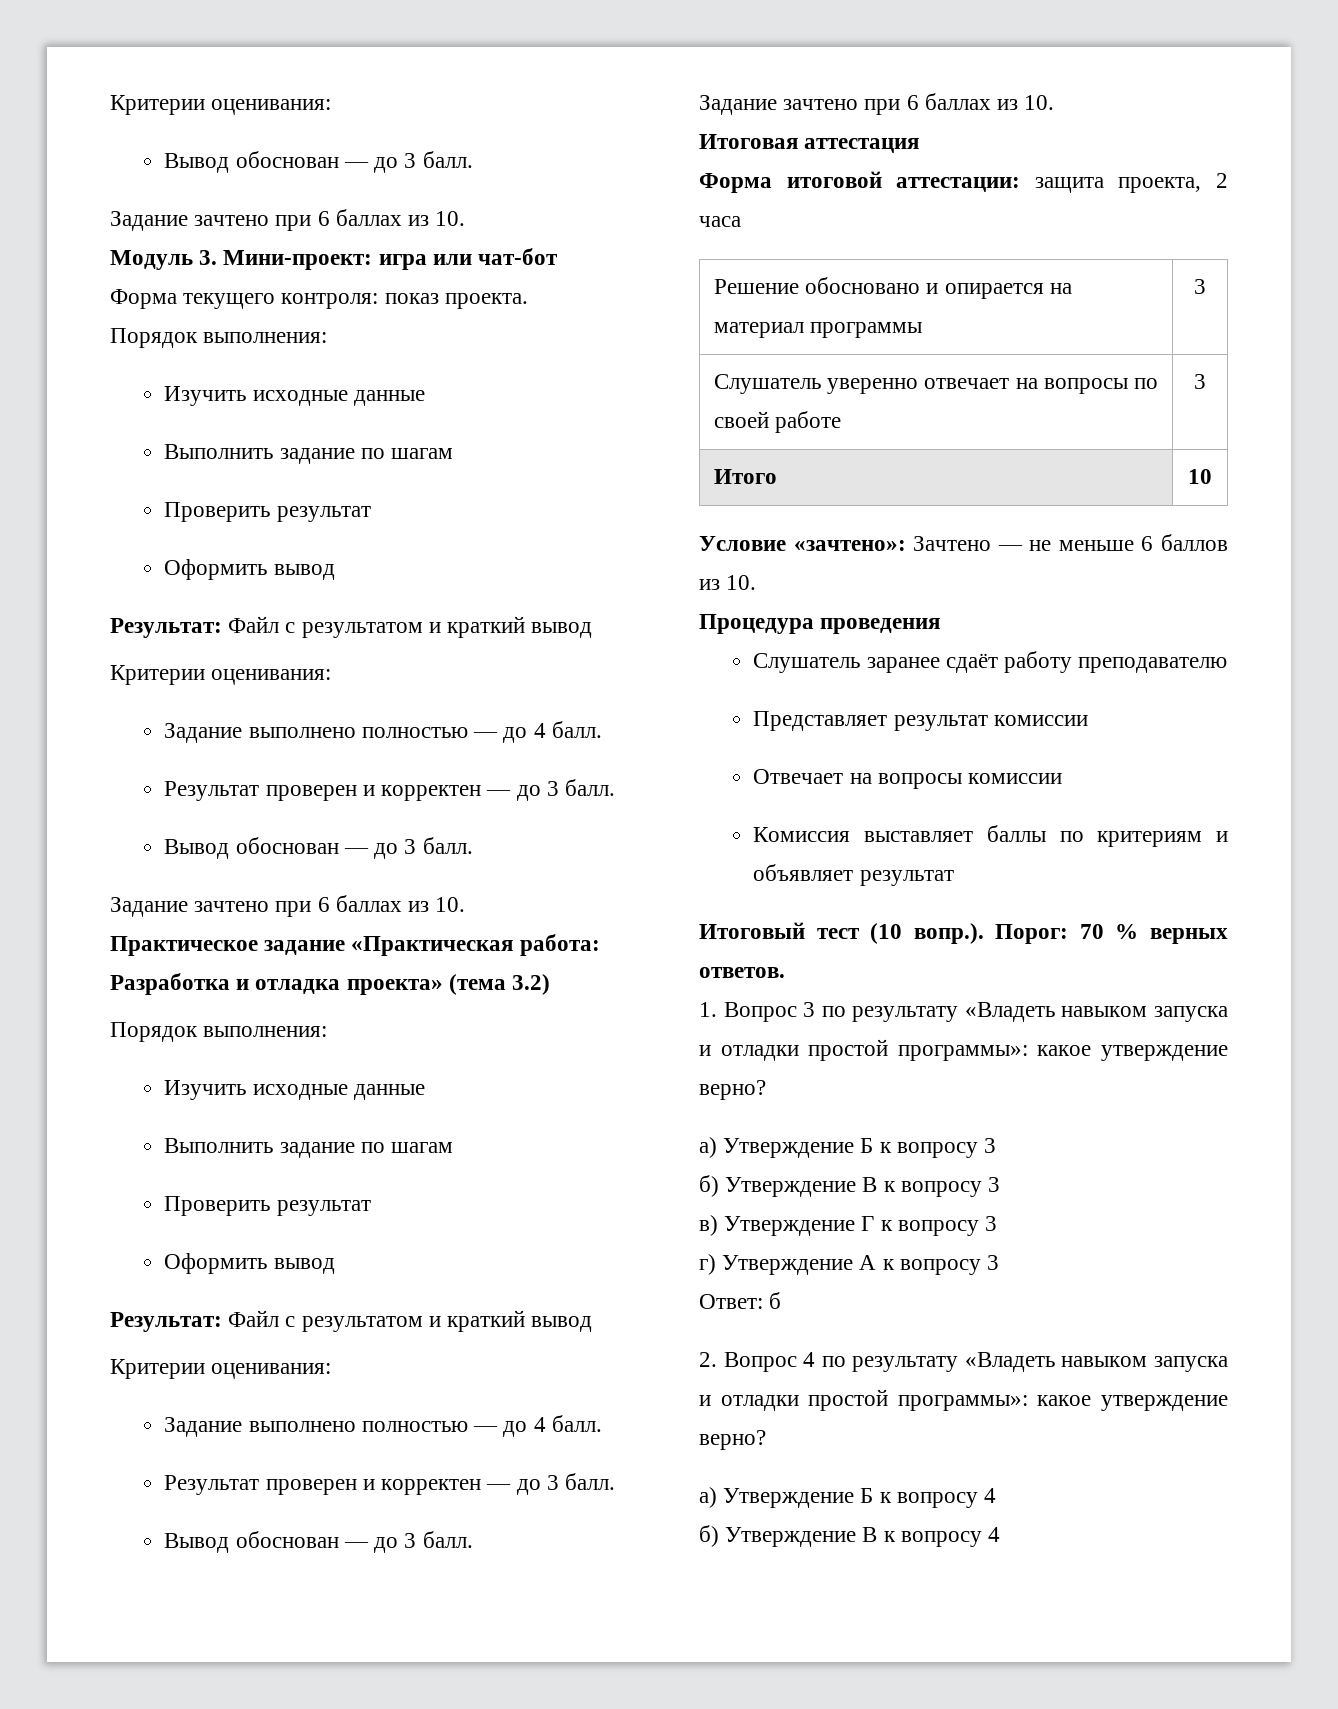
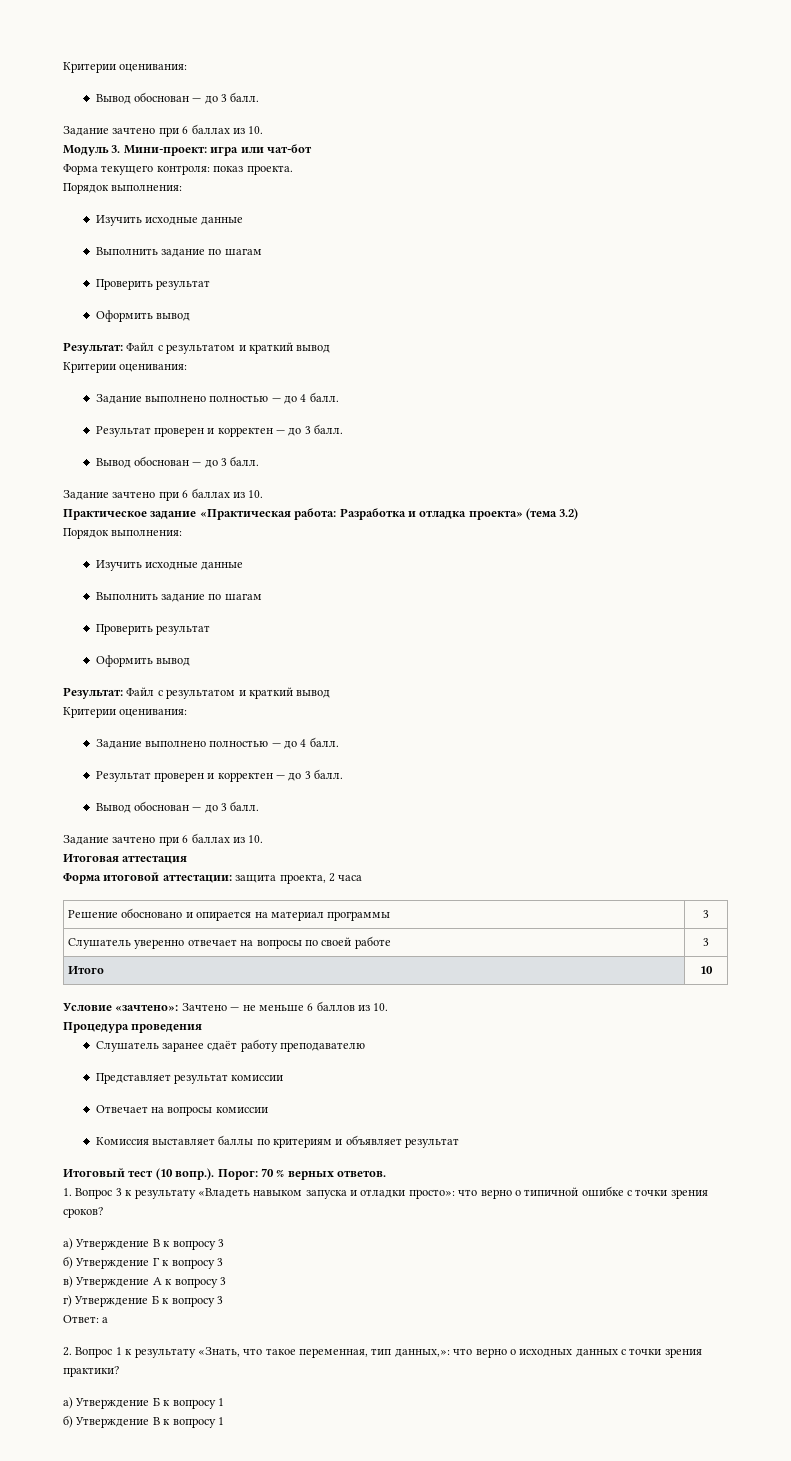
[821,1002,1228,1022] [699,1039,1228,1061] [699,1080,766,1100] [699,1137,997,1158] [699,1175,1001,1197] [699,1215,998,1236] [699,1254,1000,1275] [699,1292,782,1309] [699,1352,1228,1372] [699,1389,1228,1411] [699,1430,766,1450] [699,1487,997,1508] [699,1525,1001,1547] по результату «Владеть навыком запуска и отладки простой программы»: какое утверждение верно? // а) Утверждение Б к вопросу 3 // б) Утверждение В к вопросу 3 // в) Утверждение Г к вопросу 3 // г) Утверждение А к вопросу 3 // Ответ: б // 2. Вопрос 4 по результату «Владеть навыком запуска и отладки простой программы»: какое утверждение верно? // а) Утверждение Б к вопросу 4 // б) Утверждение В к вопросу 4 -> [125,1186,708,1199] [63,1207,103,1218] [63,1238,224,1250] [63,1256,223,1269] [63,1276,226,1288] [63,1295,223,1307] [63,1315,109,1323] [63,1347,702,1358] [63,1366,119,1377] [63,1397,224,1409] [63,1415,224,1428] к результату «Владеть навыком запуска и отладки просто»: что верно о типичной ошибке с точки зрения сроков? // а) Утверждение В к вопросу 3 // б) Утверждение Г к вопросу 3 // в) Утверждение А к вопросу 3 // г) Утверждение Б к вопросу 3 // Ответ: а // 2. Вопрос 1 к результату «Знать, что такое переменная, тип данных,»: что верно о исходных данных с точки зрения практики? // а) Утверждение Б к вопросу 1 // б) Утверждение В к вопросу 1

